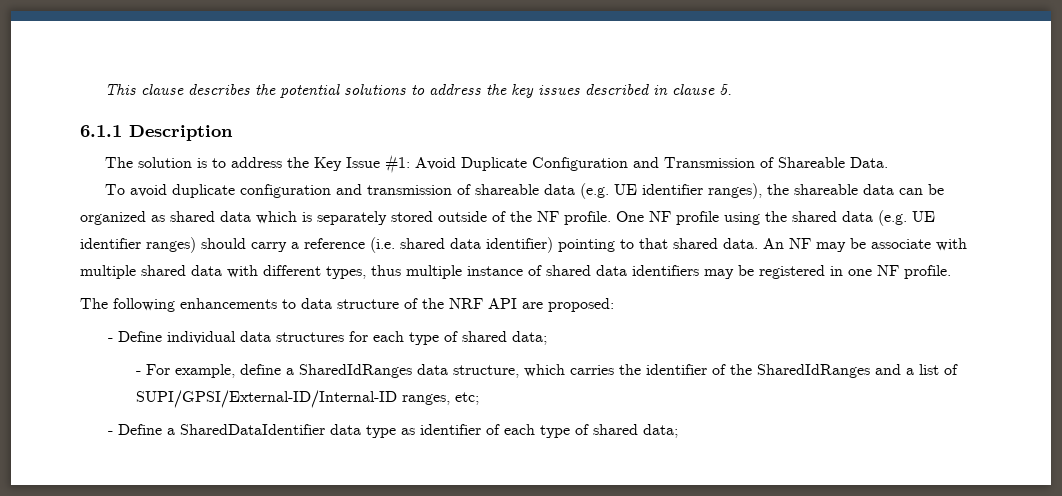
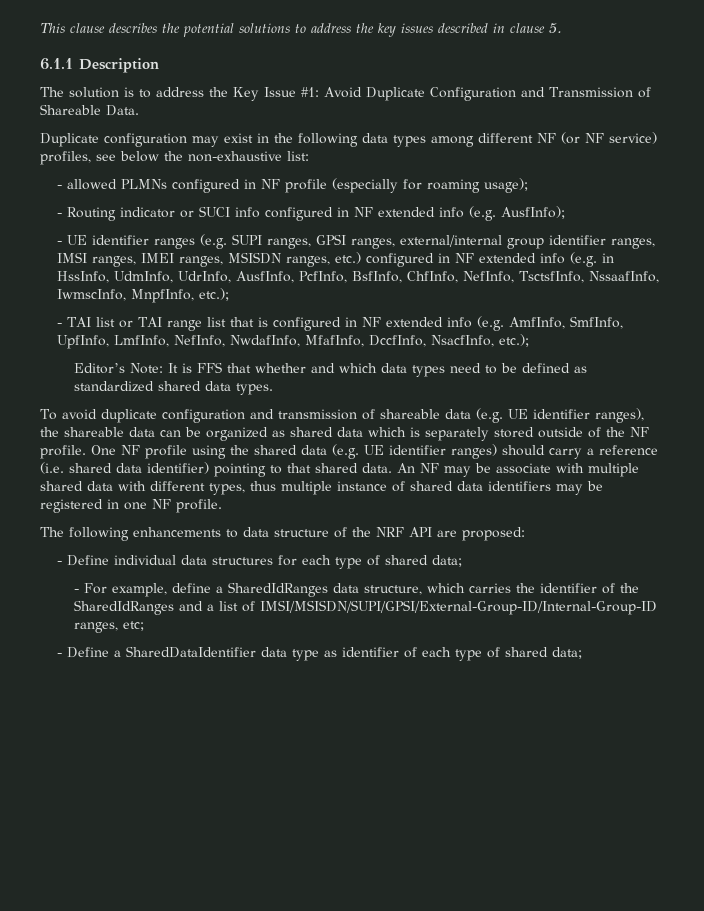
(888, 162) none -> [40,132,657,147] [40,151,309,165] [56,178,528,193] [56,206,565,221] [56,234,655,249] [56,252,614,267] [56,271,659,283] [56,288,229,303] [56,316,623,331] [56,334,529,349] [73,362,587,377] [73,381,273,395] // Duplicate configuration may exist in the following data types among different NF (or NF service) profiles, see below the non-exhaustive list: // - allowed PLMNs configured in NF profile (especially for roaming usage); // - Routing indicator or SUCI info configured in NF extended info (e.g. AusfInfo); // - UE identifier ranges (e.g. SUPI ranges, GPSI ranges, external/internal group identifier ranges, IMSI ranges, IMEI ranges, MSISDN ranges, etc.) configured in NF extended info (e.g. in HssInfo, UdmInfo, UdrInfo, AusfInfo, PcfInfo, BsfInfo, ChfInfo, NefInfo, TsctsfInfo, NssaafInfo, IwmscInfo, MnpfInfo, etc.); // - TAI list or TAI range list that is configured in NF extended info (e.g. AmfInfo, SmfInfo, UpfInfo, LmfInfo, NefInfo, NwdafInfo, MfafInfo, DccfInfo, NsacfInfo, etc.); // Editor’s Note: It is FFS that whether and which data types need to be defined as standardized shared data types.
[135,390,397,408] SUPI/GPSI/External-ID/Internal-ID -> [259,600,657,615] IMSI/MSISDN/SUPI/GPSI/External-Group-ID/Internal-Group-ID

